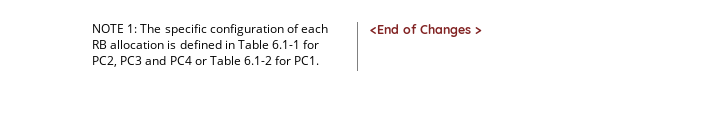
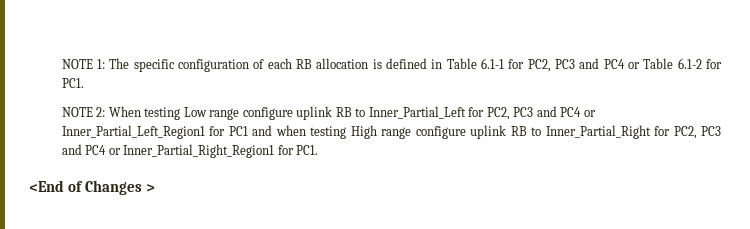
(320, 60) none -> [61,106,596,120] [61,125,721,139] [61,144,319,158] // NOTE 2: When testing Low range configure uplink RB to Inner_Partial_Left for PC2, PC3 and PC4 or Inner_Partial_Left_Region1 for PC1 and when testing High range configure uplink RB to Inner_Partial_Right for PC2, PC3 and PC4 or Inner_Partial_Right_Region1 for PC1.

